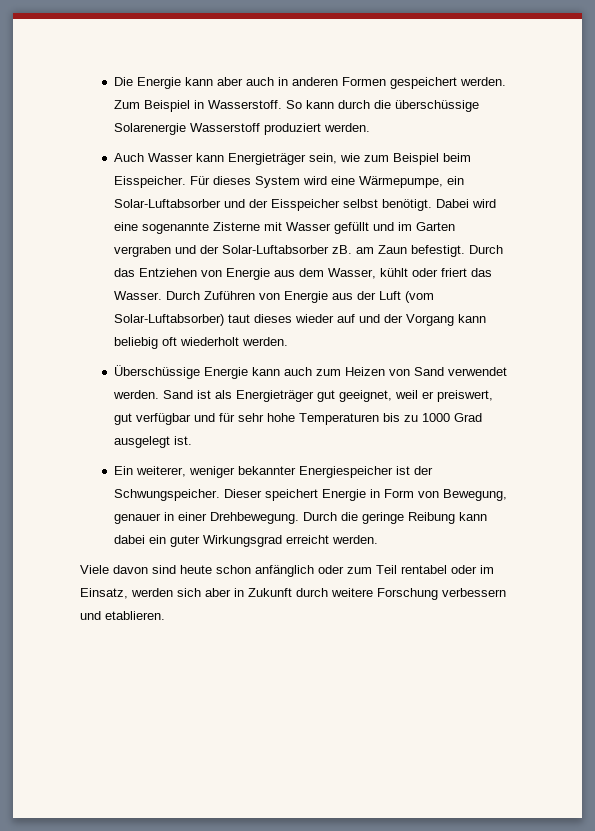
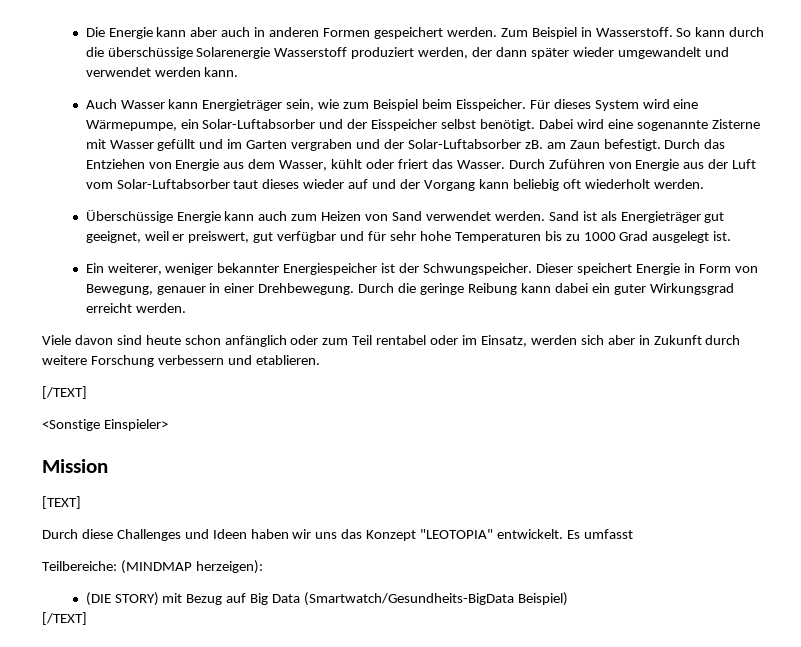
[323,123,370,132] werden. -> [418,47,729,59] [85,67,239,77] werden, der dann später wieder umgewandelt und verwendet werden kann.
[404,291,434,303] [113,314,224,326] (vom Solar-Luftabsorber) -> [85,179,230,189] vom Solar-Luftabsorber
(165, 615) none -> [42,386,87,399] [42,419,168,431] [42,459,108,473] [42,496,81,509] [42,529,633,541] [42,560,263,574] [85,592,568,606] [42,612,87,625] // [/TEXT] // <Sonstige Einspieler> // Mission // [TEXT] // Durch diese Challenges und Ideen haben wir uns das Konzept "LEOTOPIA" entwickelt. Es umfasst // Teilbereiche: (MINDMAP herzeigen): // (DIE STORY) mit Bezug auf Big Data (Smartwatch/Gesundheits-BigData Beispiel) // [/TEXT]

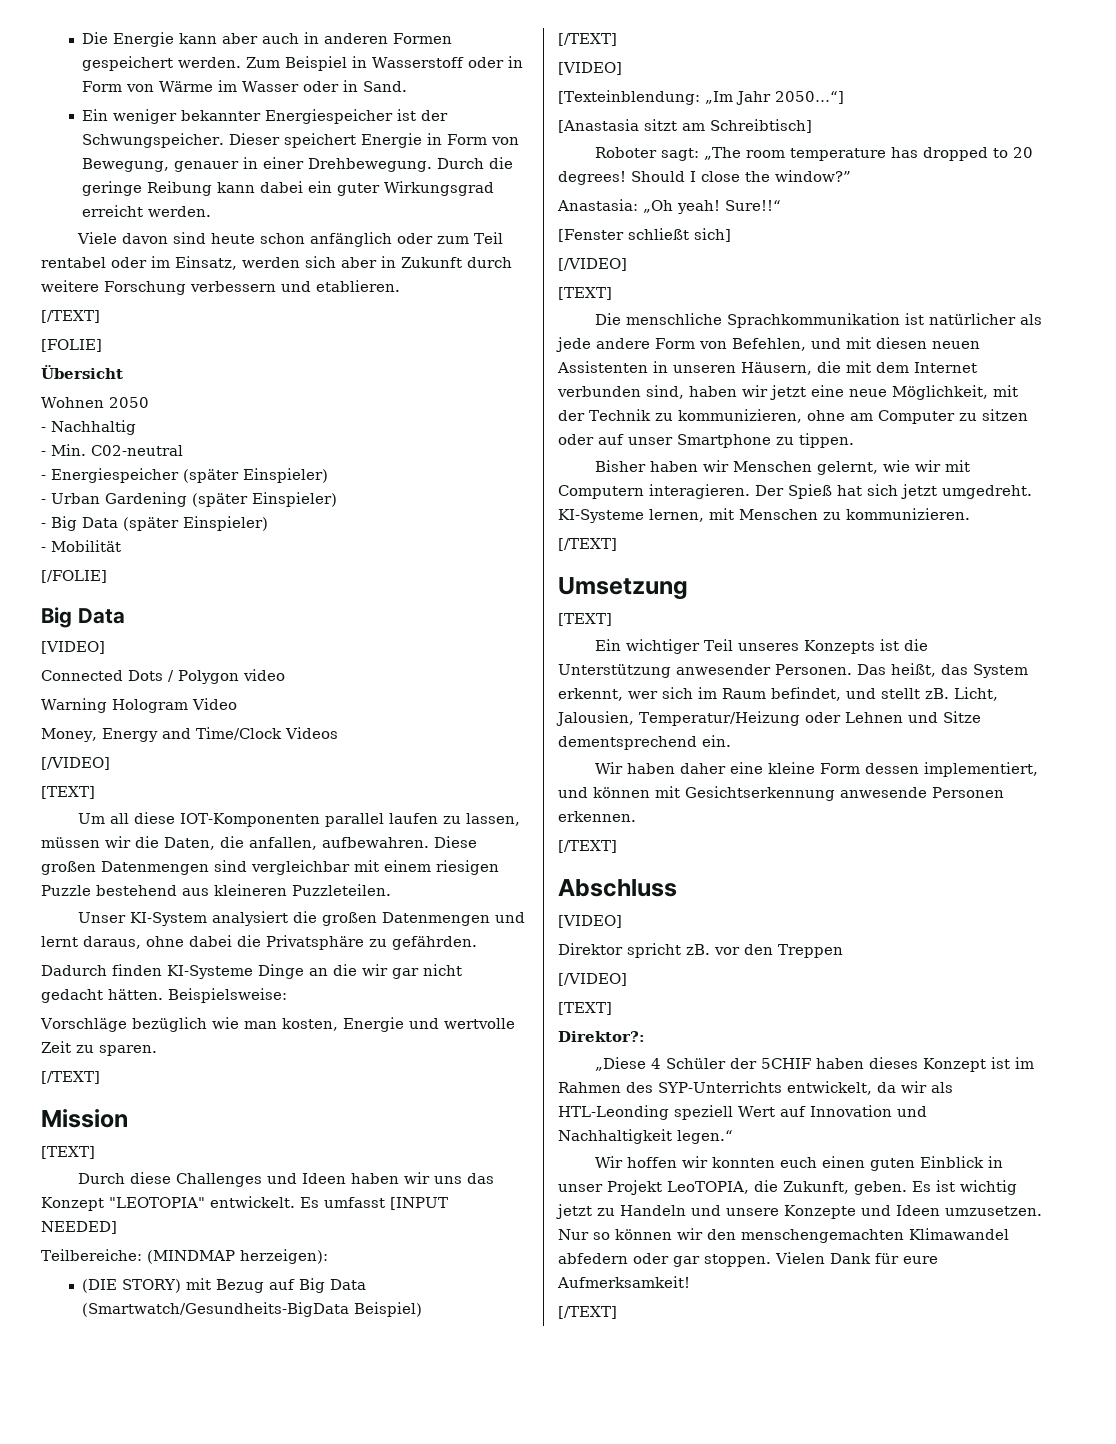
[595,27,765,37] [85,47,729,59] [85,67,239,77] [85,99,699,111] [85,119,760,131] [85,139,726,151] [85,159,757,171] [85,179,704,191] [85,210,725,223] [85,231,732,243] [85,263,162,275] Wasserstoff. So kann durch die überschüssige Solarenergie Wasserstoff produziert werden, der dann später wieder umgewandelt und verwendet werden kann. // Auch Wasser kann Energieträger sein, wie zum Beispiel beim Eisspeicher. Für dieses System wird eine Wärmepumpe, ein Solar-Luftabsorber und der Eisspeicher selbst benötigt. Dabei wird eine sogenannte Zisterne mit Wasser gefüllt und im Garten vergraben und der Solar-Luftabsorber zB. am Zaun befestigt. Durch das Entziehen von Energie aus dem Wasser, kühlt oder friert das Wasser. Durch Zuführen von Energie aus der Luft vom Solar-Luftabsorber taut dieses wieder auf und der Vorgang kann beliebig oft wiederholt werden. // Überschüssige Energie kann auch zum Heizen von Sand verwendet werden. Sand ist als Energieträger gut geeignet, weil er preiswert, gut verfügbar und für sehr hohe Temperaturen bis zu 1000 Grad ausgelegt ist. // Ein weiterer, -> [372,56,524,68] [82,80,408,92] [82,109,109,121] Wasserstoff oder in Form von Wärme im Wasser oder in Sand. // Ein
[42,419,168,431] <Sonstige Einspieler> -> [41,339,102,352] [41,365,123,379] [41,397,149,408] [41,420,136,435] [41,444,183,456] [41,468,328,483] [41,492,337,507] [41,516,268,531] [41,540,121,552] [41,570,107,583] [41,607,125,628] [41,641,105,654] [41,669,285,684] [41,698,237,713] [41,727,338,742] [41,757,110,770] [41,786,95,799] [78,812,521,827] [41,836,477,850] [41,860,499,875] [41,884,391,896] [78,911,526,926] [41,935,477,950] [41,964,462,979] [41,988,287,1003] [40,1017,515,1032] [41,1041,157,1056] [41,1071,100,1084] [FOLIE] // Übersicht // Wohnen 2050 // - Nachhaltig // - Min. C02-neutral // - Energiespeicher (später Einspieler) // - Urban Gardening (später Einspieler) // - Big Data (später Einspieler) // - Mobilität // [/FOLIE] // Big Data // [VIDEO] // Connected Dots / Polygon video // Warning Hologram Video // Money, Energy and Time/Clock Videos // [/VIDEO] // [TEXT] // Um all diese IOT-Komponenten parallel laufen zu lassen, müssen wir die Daten, die anfallen, aufbewahren. Diese großen Datenmengen sind vergleichbar mit einem riesigen Puzzle bestehend aus kleineren Puzzleteilen. // Unser KI-System analysiert die großen Datenmengen und lernt daraus, ohne dabei die Privatsphäre zu gefährden. // Dadurch finden KI-Systeme Dinge an die wir gar nicht gedacht hätten. Beispielsweise: // Vorschläge bezüglich wie man kosten, Energie und wertvolle Zeit zu sparen. // [/TEXT]
(633, 534) none -> [390,1197,448,1210] [41,1221,117,1234] [INPUT NEEDED]
(87, 618) none -> [558,62,622,75] [558,90,844,105] [558,119,812,133] [595,147,1034,161] [558,170,851,185] [557,199,781,214] [558,228,731,242] [558,258,627,271] [558,287,612,300] [595,313,1043,328] [556,337,980,352] [557,361,977,375] [557,385,1018,400] [558,409,1028,424] [558,433,854,448] [595,460,971,475] [558,484,1032,499] [558,508,970,523] [558,538,617,551] [558,577,688,600] [558,613,612,626] [595,639,929,654] [558,663,1028,678] [558,687,998,701] [556,711,981,726] [558,735,731,750] [595,762,1039,777] [558,786,1004,801] [558,811,636,822] [558,840,617,853] [558,879,677,897] [558,915,622,928] [558,943,843,958] [558,973,627,986] [558,1002,612,1015] [558,1031,645,1042] [595,1057,1035,1072] [558,1081,953,1095] [558,1105,927,1120] [558,1129,733,1144] [595,1156,1004,1171] [558,1180,1017,1195] [556,1204,1042,1219] [558,1228,1009,1243] [558,1252,938,1267] [557,1276,690,1288] [558,1306,617,1319] // [VIDEO] // [Texteinblendung: „Im Jahr 2050…“] // [Anastasia sitzt am Schreibtisch] // Roboter sagt: „The room temperature has dropped to 20 degrees! Should I close the window?” // Anastasia: „Oh yeah! Sure!!“ // [Fenster schließt sich] // [/VIDEO] // [TEXT] // Die menschliche Sprachkommunikation ist natürlicher als jede andere Form von Befehlen, und mit diesen neuen Assistenten in unseren Häusern, die mit dem Internet verbunden sind, haben wir jetzt eine neue Möglichkeit, mit der Technik zu kommunizieren, ohne am Computer zu sitzen oder auf unser Smartphone zu tippen. // Bisher haben wir Menschen gelernt, wie wir mit Computern interagieren. Der Spieß hat sich jetzt umgedreht. KI-Systeme lernen, mit Menschen zu kommunizieren. // [/TEXT] // Umsetzung // [TEXT] // Ein wichtiger Teil unseres Konzepts ist die Unterstützung anwesender Personen. Das heißt, das System erkennt, wer sich im Raum befindet, und stellt zB. Licht, Jalousien, Temperatur/Heizung oder Lehnen und Sitze dementsprechend ein. // Wir haben daher eine kleine Form dessen implementiert, und können mit Gesichtserkennung anwesende Personen erkennen. // [/TEXT] // Abschluss // [VIDEO] // Direktor spricht zB. vor den Treppen // [/VIDEO] // [TEXT] // Direktor?: // „Diese 4 Schüler der 5CHIF haben dieses Konzept ist im Rahmen des SYP-Unterrichts entwickelt, da wir als HTL-Leonding speziell Wert auf Innovation und Nachhaltigkeit legen.“ // Wir hoffen wir konnten euch einen guten Einblick in unser Projekt LeoTOPIA, die Zukunft, geben. Es ist wichtig jetzt zu Handeln und unsere Konzepte und Ideen umzusetzen. Nur so können wir den menschengemachten Klimawandel abfedern oder gar stoppen. Vielen Dank für eure Aufmerksamkeit! // [/TEXT]

